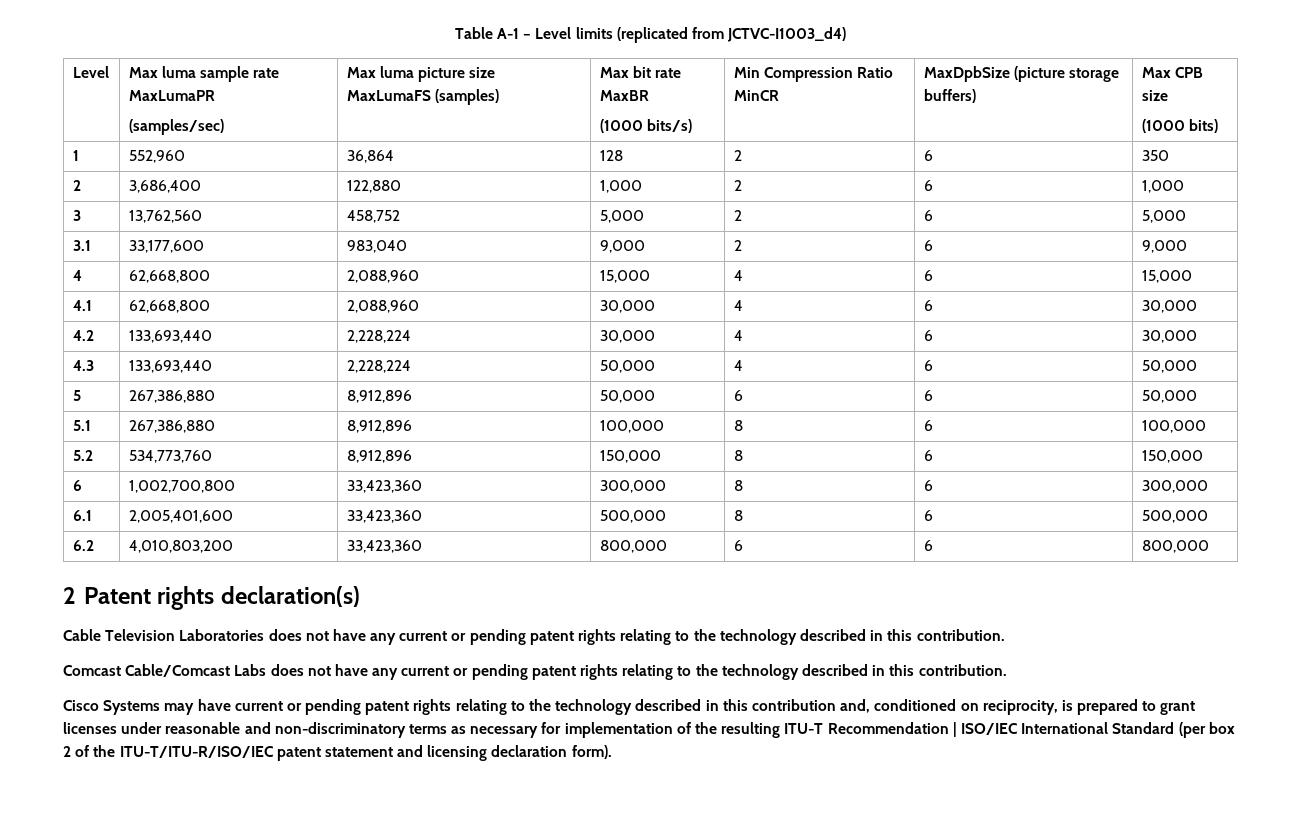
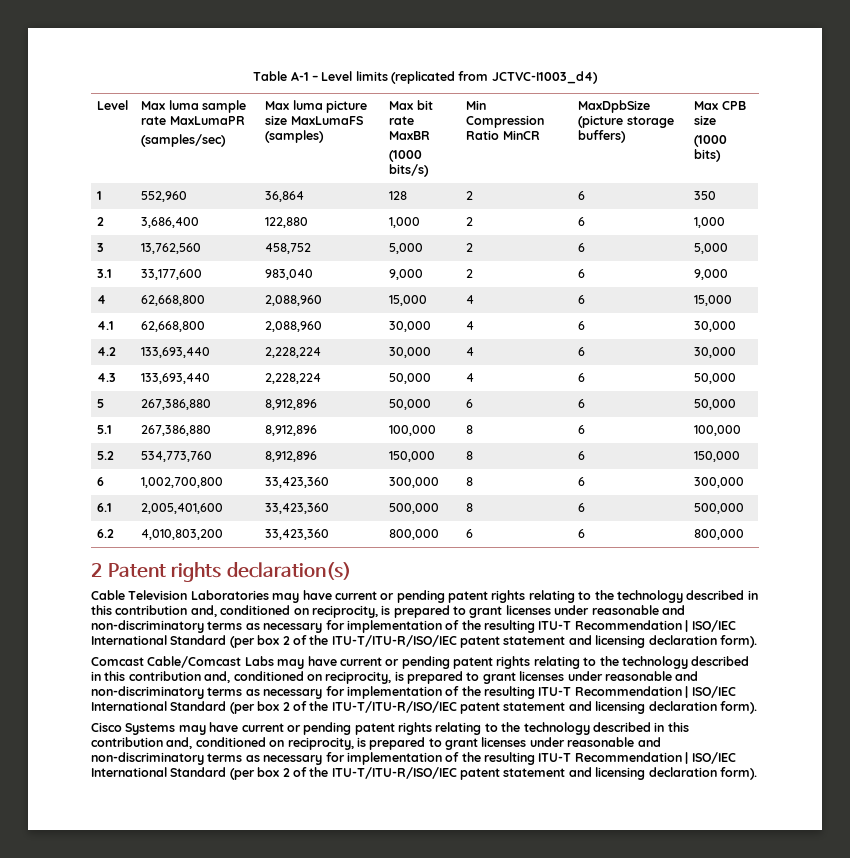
[268,629,397,645] does not have any -> [272,590,332,603] may have
[916,629,1005,641] contribution. -> [115,605,685,618] [91,620,736,633] [91,635,757,648] contribution and, conditioned on reciprocity, is prepared to grant licenses under reasonable and non-discriminatory terms as necessary for implementation of the resulting ITU-T Recommendation | ISO/IEC International Standard (per box 2 of the ITU-T/ITU-R/ISO/IEC patent statement and licensing declaration form).
[270,664,399,680] does not have any -> [277,656,337,669] may have
[918,664,1007,676] contribution. -> [128,671,699,684] [91,686,736,699] [91,701,757,714] contribution and, conditioned on reciprocity, is prepared to grant licenses under reasonable and non-discriminatory terms as necessary for implementation of the resulting ITU-T Recommendation | ISO/IEC International Standard (per box 2 of the ITU-T/ITU-R/ISO/IEC patent statement and licensing declaration form).

